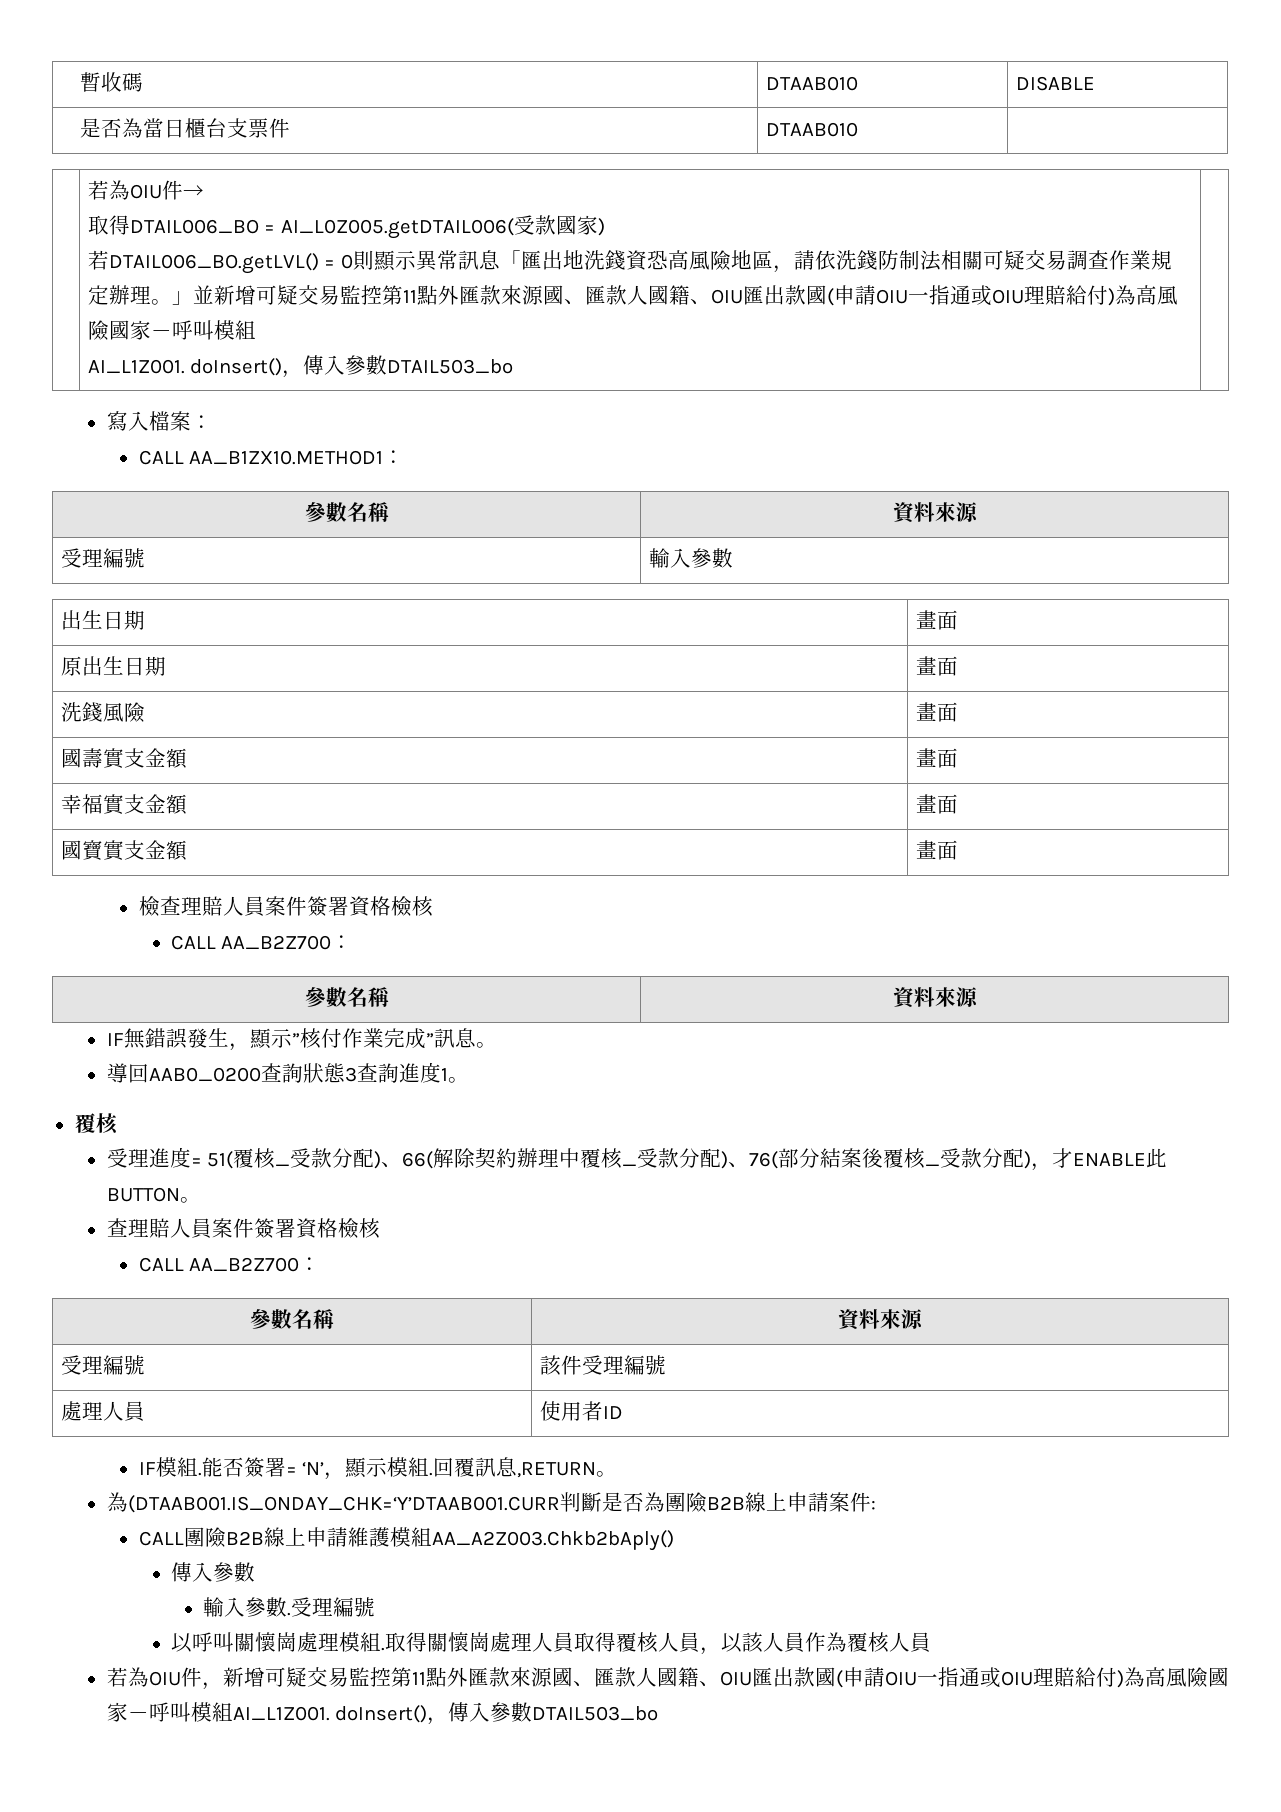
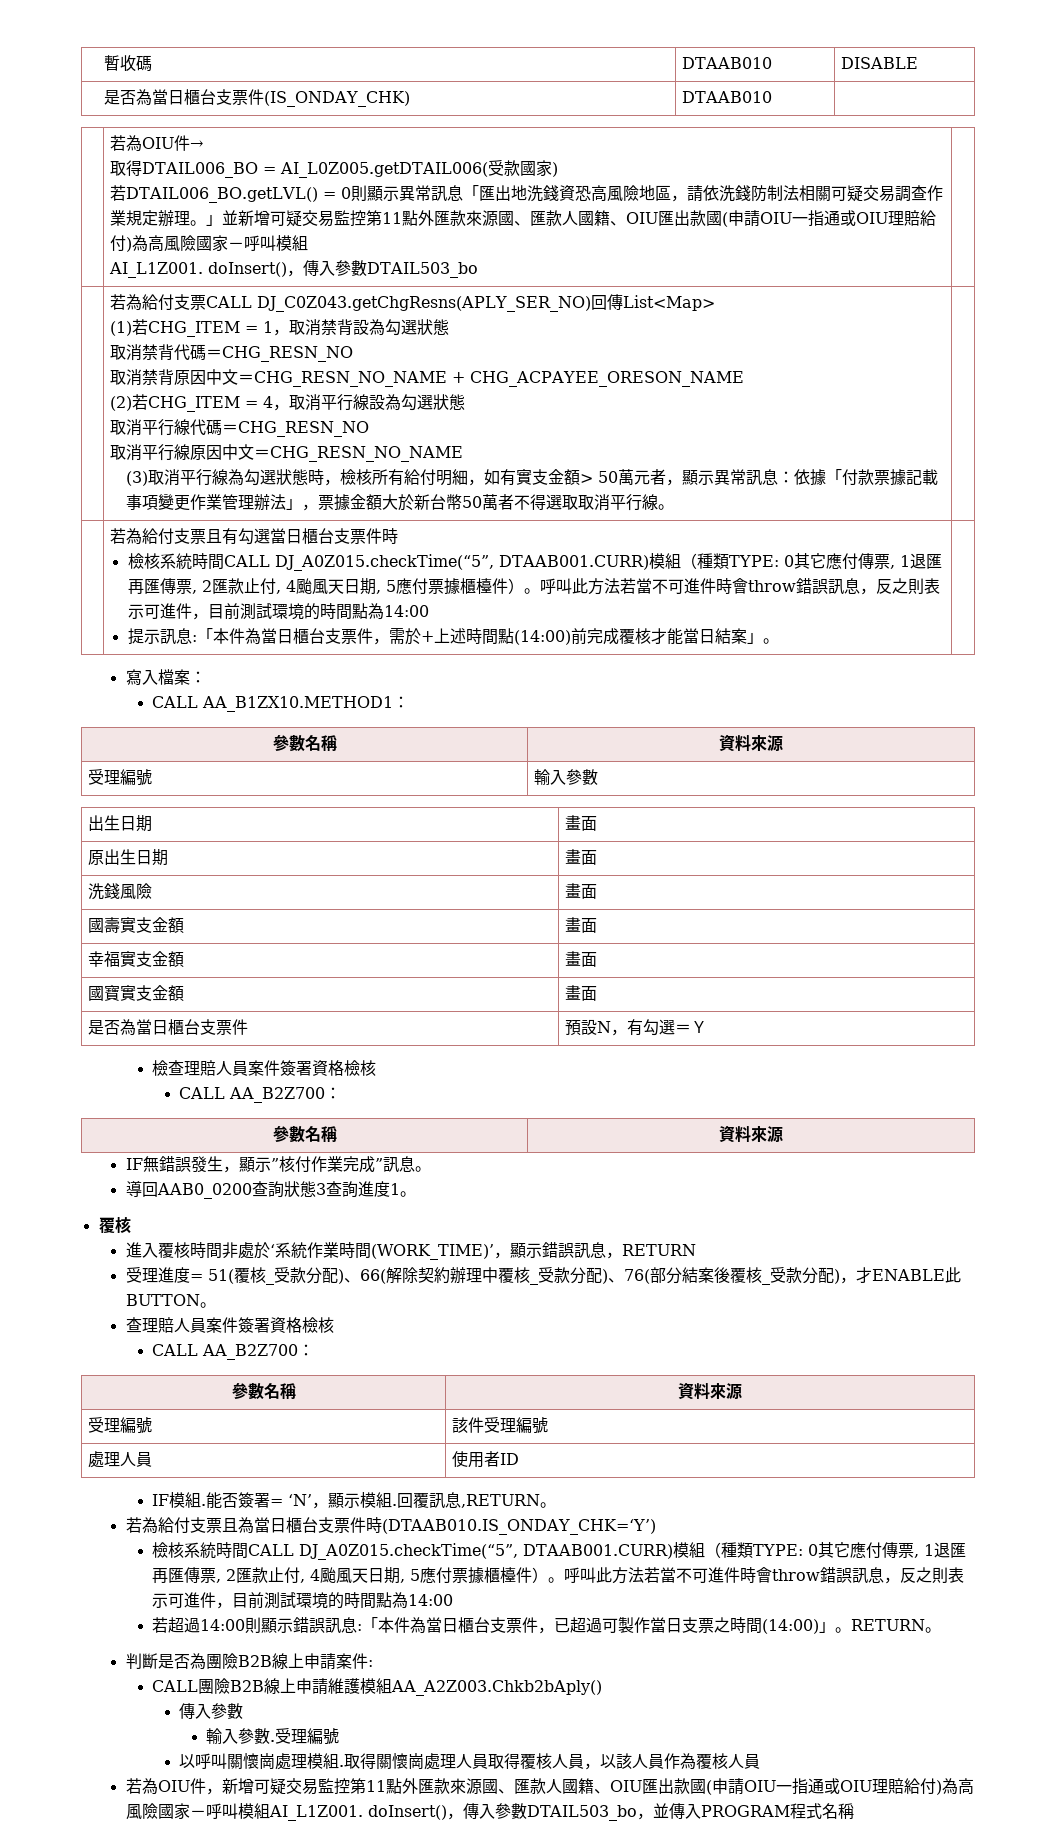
(291, 128) none -> [264,91,411,107] (IS_ONDAY_CHK)
(514, 366) none -> [110,294,716,312] [110,319,450,337] [110,344,354,362] [110,369,745,387] [110,394,466,412] [110,419,370,437] [110,444,464,462] [126,469,939,486] [126,493,675,511] [110,528,399,545] [127,553,942,571] [127,578,940,595] [127,603,429,620] [127,628,779,645] // | 若為給付支票CALL DJ_C0Z043.getChgResns(APLY_SER_NO)回傳List<Map> // (1)若CHG_ITEM = 1，取消禁背設為勾選狀態 // 取消禁背代碼＝CHG_RESN_NO // 取消禁背原因中文＝CHG_RESN_NO_NAME + CHG_ACPAYEE_ORESON_NAME // (2)若CHG_ITEM = 4，取消平行線設為勾選狀態 // 取消平行線代碼＝CHG_RESN_NO // 取消平行線原因中文＝CHG_RESN_NO_NAME // (3)取消平行線為勾選狀態時，檢核所有給付明細，如有實支金額> 50萬元者，顯示異常訊息：依據「付款票據記載事項變更作業管理辦法」，票據金額大於新台幣50萬者不得選取取消平行線。 | // | 若為給付支票且有勾選當日櫃台支票件時 // 檢核系統時間CALL DJ_A0Z015.checkTime(“5”, DTAAB001.CURR)模組（種類TYPE: 0其它應付傳票, 1退匯再匯傳票, 2匯款止付, 4颱風天日期, 5應付票據櫃檯件）。呼叫此方法若當不可進件時會throw錯誤訊息，反之則表示可進件，目前測試環境的時間點為14:00 // 提示訊息:「本件為當日櫃台支票件，需於+上述時間點(14:00)前完成覆核才能當日結案」。 |
(958, 850) none -> [88,1019,249,1036] [565,1019,708,1036] // 是否為當日櫃台支票件 | 預設N，有勾選＝Ｙ
(118, 1123) none -> [125,1242,696,1260] // 進入覆核時間非處於‘系統作業時間(WORK_TIME)’，顯示錯誤訊息，RETURN
[106,1492,560,1513] 為(DTAAB001.IS_ONDAY_CHK=‘Y’DTAAB001.CURR -> [125,1517,657,1535] [152,1542,967,1560] [152,1567,965,1584] [152,1592,454,1609] [152,1617,942,1634] 若為給付支票且為當日櫃台支票件時(DTAAB010.IS_ONDAY_CHK=‘Y’) // 檢核系統時間CALL DJ_A0Z015.checkTime(“5”, DTAAB001.CURR)模組（種類TYPE: 0其它應付傳票, 1退匯再匯傳票, 2匯款止付, 4颱風天日期, 5應付票據櫃檯件）。呼叫此方法若當不可進件時會throw錯誤訊息，反之則表示可進件，目前測試環境的時間點為14:00 // 若超過14:00則顯示錯誤訊息:「本件為當日櫃台支票件，已超過可製作當日支票之時間(14:00)」。RETURN。 //
(659, 1713) none -> [637,1803,855,1820] ，並傳入PROGRAM程式名稱

